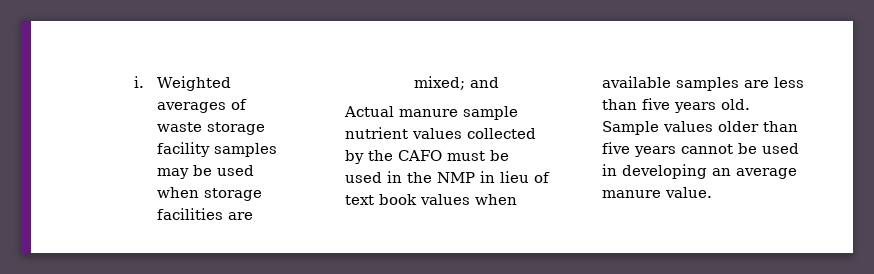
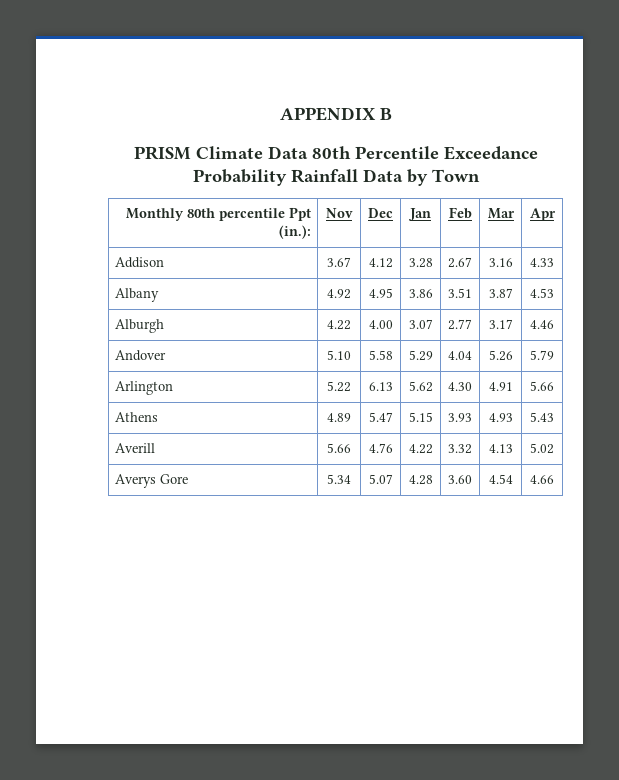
[134,76,231,91] [156,99,247,113] [156,122,265,135] [156,142,277,157] [156,165,254,179] [156,187,262,201] [156,208,253,220] [413,76,499,90] [344,106,519,120] [345,127,537,139] [345,150,510,164] [345,171,551,183] [345,194,518,205] [602,76,805,91] [602,98,751,113] [602,121,799,135] [602,142,800,157] [602,164,798,179] [602,187,713,198] i. Weighted averages of waste storage facility samples may be used when storage facilities are mixed; and // Actual manure sample nutrient values collected by the CAFO must be used in the NMP in lieu of text book values when available samples are less than five years old. Sample values older than five years cannot be used in developing an average manure value. -> [279,107,392,121] [133,146,538,160] [192,169,480,186] [125,207,311,221] [278,225,311,239] [325,208,353,218] [368,208,393,218] [408,208,431,221] [448,207,472,219] [487,208,515,219] [529,208,556,221] [115,257,165,268] [327,257,351,267] [368,258,393,268] [408,258,433,268] [448,257,472,268] [488,258,513,267] [530,258,554,267] [115,288,160,302] [327,289,351,299] [368,288,393,298] [408,289,433,298] [448,288,472,298] [488,288,513,298] [530,288,554,298] [115,319,165,333] [327,320,351,330] [368,320,393,329] [408,319,433,329] [448,319,472,330] [488,319,513,329] [530,320,554,329] [115,350,167,361] [327,350,351,360] [368,350,393,360] [408,350,433,361] [448,351,472,360] [488,350,513,361] [530,350,554,360] [115,381,174,395] [327,381,351,392] [368,382,393,391] [408,381,433,392] [448,382,472,391] [488,382,513,391] [530,381,554,391] [115,412,159,422] [327,413,351,422] [368,412,393,422] [408,412,433,422] [448,413,472,422] [488,413,513,422] [530,412,554,422] [115,443,156,453] [327,443,351,453] [368,443,393,453] [408,444,433,454] [448,444,472,454] [488,444,513,453] [530,443,554,454] [115,474,189,488] [327,474,351,484] [368,474,393,484] [408,475,433,485] [448,475,472,484] [488,474,513,484] [530,475,554,484] APPENDIX B // PRISM Climate Data 80th Percentile Exceedance Probability Rainfall Data by Town // Monthly 80th percentile Ppt (in.): | Nov | Dec | Jan | Feb | Mar | Apr // Addison | 3.67 | 4.12 | 3.28 | 2.67 | 3.16 | 4.33 // Albany | 4.92 | 4.95 | 3.86 | 3.51 | 3.87 | 4.53 // Alburgh | 4.22 | 4.00 | 3.07 | 2.77 | 3.17 | 4.46 // Andover | 5.10 | 5.58 | 5.29 | 4.04 | 5.26 | 5.79 // Arlington | 5.22 | 6.13 | 5.62 | 4.30 | 4.91 | 5.66 // Athens | 4.89 | 5.47 | 5.15 | 3.93 | 4.93 | 5.43 // Averill | 5.66 | 4.76 | 4.22 | 3.32 | 4.13 | 5.02 // Averys Gore | 5.34 | 5.07 | 4.28 | 3.60 | 4.54 | 4.66

